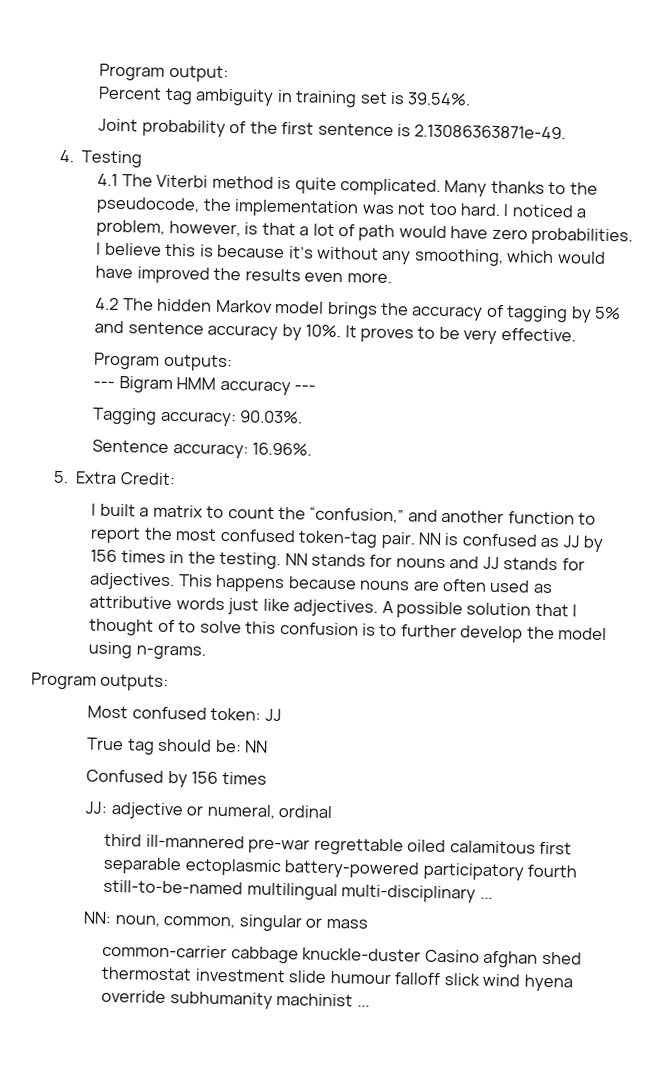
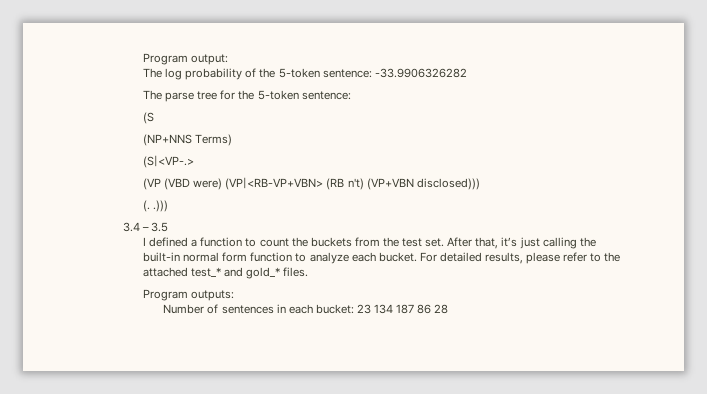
[98,86,472,108] [98,118,567,140] [59,149,143,168] [97,173,598,197] [96,196,587,218] [96,219,634,246] [96,242,606,267] [95,265,392,284] [95,297,622,323] [94,320,576,344] [93,352,233,372] [93,376,317,396] [92,407,304,427] [92,439,313,459] [53,470,176,486] [91,503,597,525] [90,526,604,552] [90,549,585,571] [89,572,553,594] [89,595,578,619] [89,618,608,643] [88,641,206,660] [31,672,170,692] [87,705,282,722] [86,737,269,755] [86,769,267,788] [85,801,333,820] [104,833,573,856] [103,856,578,881] [103,879,493,903] [83,911,368,932] [102,943,582,968] [101,966,573,992] [101,989,370,1009] Percent tag ambiguity in training set is 39.54%. // Joint probability of the first sentence is 2.13086363871e-49. // 4. Testing // 4.1 The Viterbi method is quite complicated. Many thanks to the pseudocode, the implementation was not too hard. I noticed a problem, however, is that a lot of path would have zero probabilities. I believe this is because it’s without any smoothing, which would have improved the results even more. // 4.2 The hidden Markov model brings the accuracy of tagging by 5% and sentence accuracy by 10%. It proves to be very effective. // Program outputs: // --- Bigram HMM accuracy --- // Tagging accuracy: 90.03%. // Sentence accuracy: 16.96%. // 5. Extra Credit: // I built a matrix to count the “confusion,” and another function to report the most confused token-tag pair. NN is confused as JJ by 156 times in the testing. NN stands for nouns and JJ stands for adjectives. This happens because nouns are often used as attributive words just like adjectives. A possible solution that I thought of to solve this confusion is to further develop the model using n-grams. // Program outputs: // Most confused token: JJ // True tag should be: NN // Confused by 156 times // JJ: adjective or numeral, ordinal // third ill-mannered pre-war regrettable oiled calamitous first separable ectoplasmic battery-powered participatory fourth still-to-be-named multilingual multi-disciplinary ... // NN: noun, common, singular or mass // common-carrier cabbage knuckle-duster Casino afghan shed thermostat investment slide humour falloff slick wind hyena override subhumanity machinist ... -> [143,68,467,80] [143,90,351,102] [143,112,155,124] [143,134,233,146] [143,155,195,168] [143,177,480,190] [143,200,169,212] [122,222,168,232] [143,237,596,249] [143,252,621,264] [143,267,309,279] [143,289,235,301] [163,304,449,314] The log probability of the 5-token sentence: -33.9906326282 // The parse tree for the 5-token sentence: // (S // (NP+NNS Terms) // (S|<VP-.> // (VP (VBD were) (VP|<RB-VP+VBN> (RB n't) (VP+VBN disclosed))) // (. .))) // 3.4 – 3.5 // I defined a function to count the buckets from the test set. After that, it’s just calling the built-in normal form function to analyze each bucket. For detailed results, please refer to the attached test_* and gold_* files. // Program outputs: // Number of sentences in each bucket: 23 134 187 86 28

